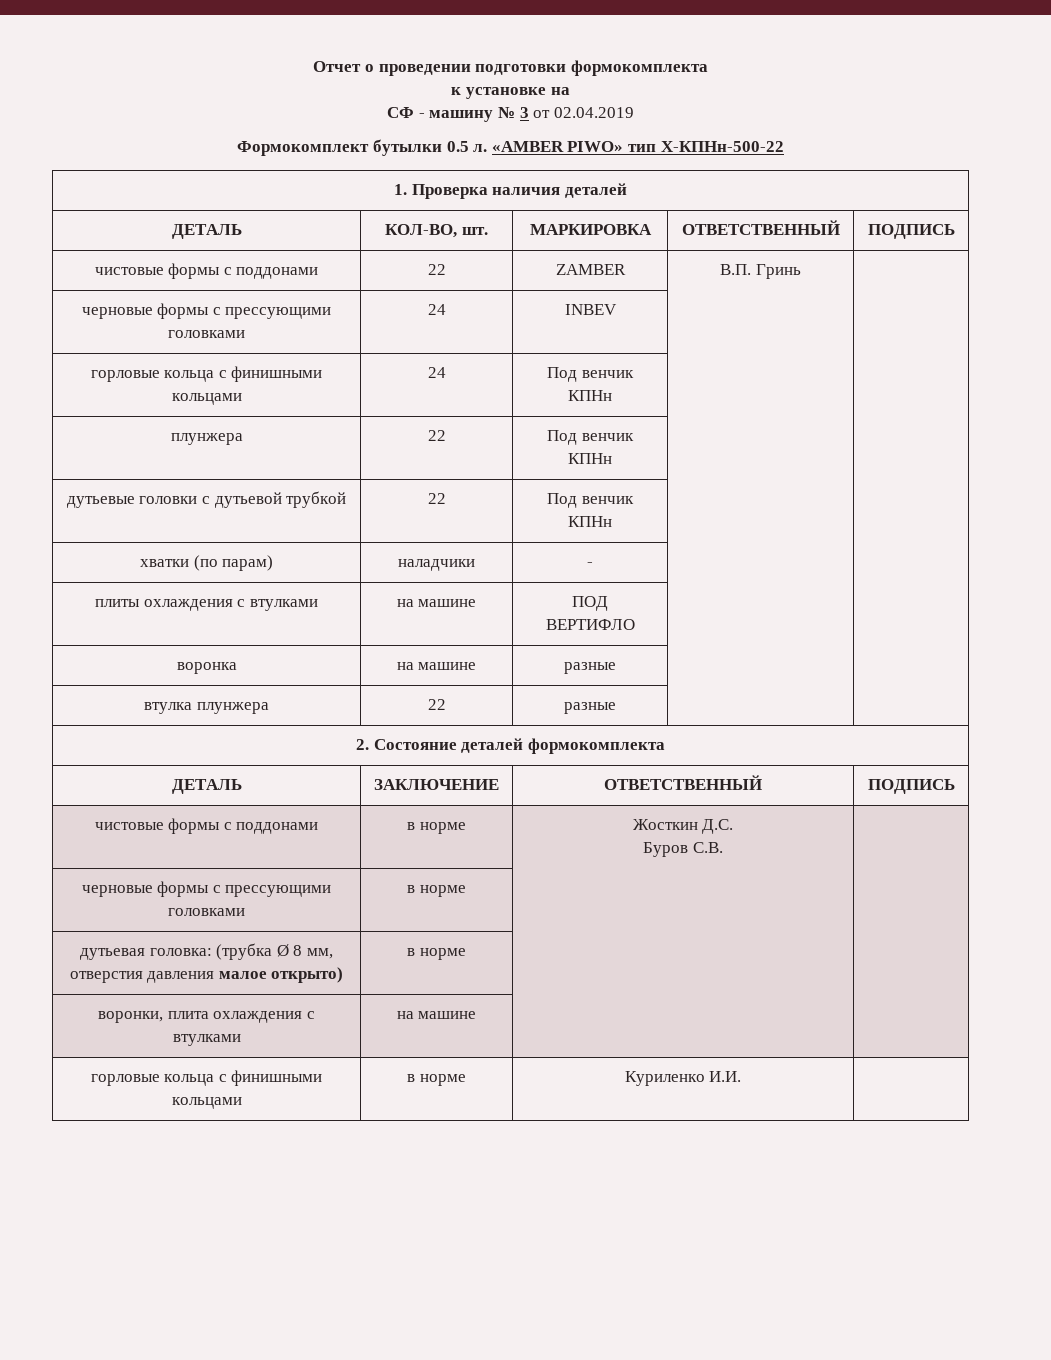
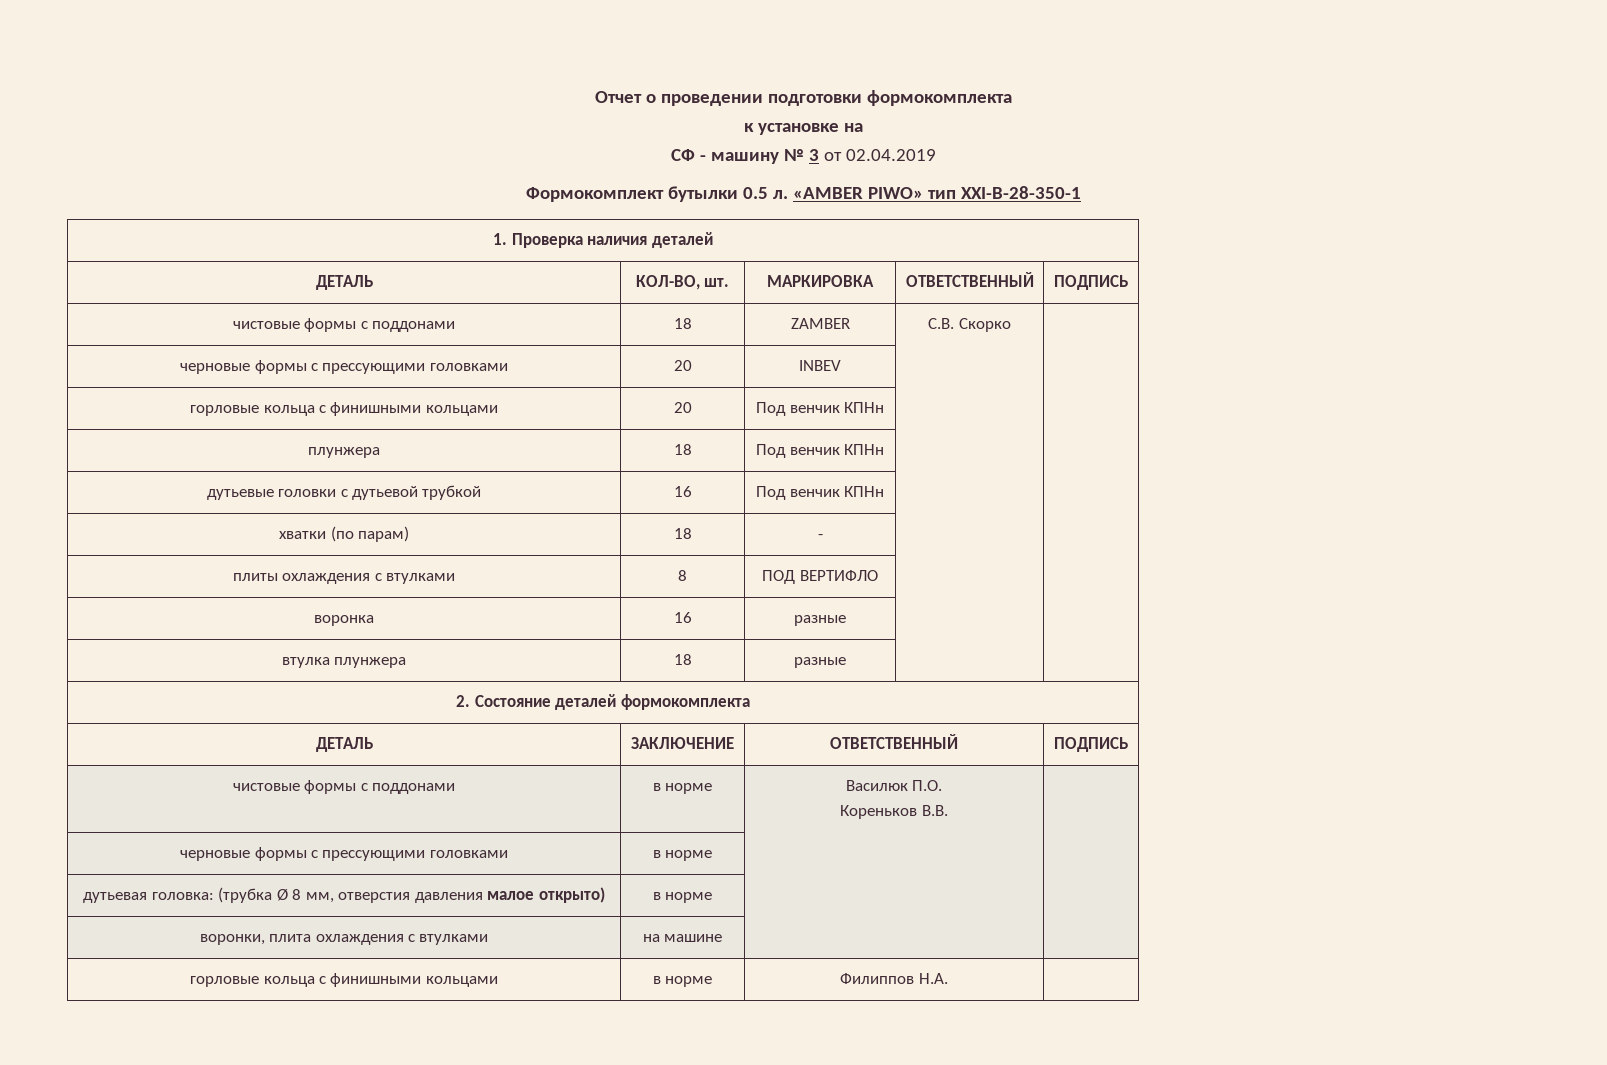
[660,141,784,152] Х-КПНн-500-22 -> [960,186,1081,199] ХXI-В-28-350-1
[427,264,446,275] 22 -> [673,318,692,329] 18
[720,264,801,279] [81,303,332,319] [168,330,245,338] [427,304,446,315] В.П. Гринь | // черновые формы с прессующими головками | 24 -> [928,318,1011,332] [180,360,508,374] [673,360,692,371] С.В. Скорко | // черновые формы с прессующими головками | 20
[427,367,446,378] 24 -> [673,402,692,413] 20
[427,430,446,441] 22 -> [673,444,692,455] 18
[427,493,446,504] 22 -> [673,486,692,497] 16
[398,559,475,571] наладчики -> [673,528,692,539] 18
[396,599,477,607] на машине -> [678,570,687,581] 8
[396,662,477,670] на машине -> [673,612,692,623] 16
[427,699,446,710] 22 -> [673,654,692,665] 18
[632,819,734,834] [643,842,723,857] Жосткин Д.С. // Буров С.В. -> [845,780,943,791] [840,805,948,819] Василюк П.О. // Кореньков В.В.
[624,1071,742,1086] Куриленко И.И. -> [840,973,948,984] Филиппов Н.А.

